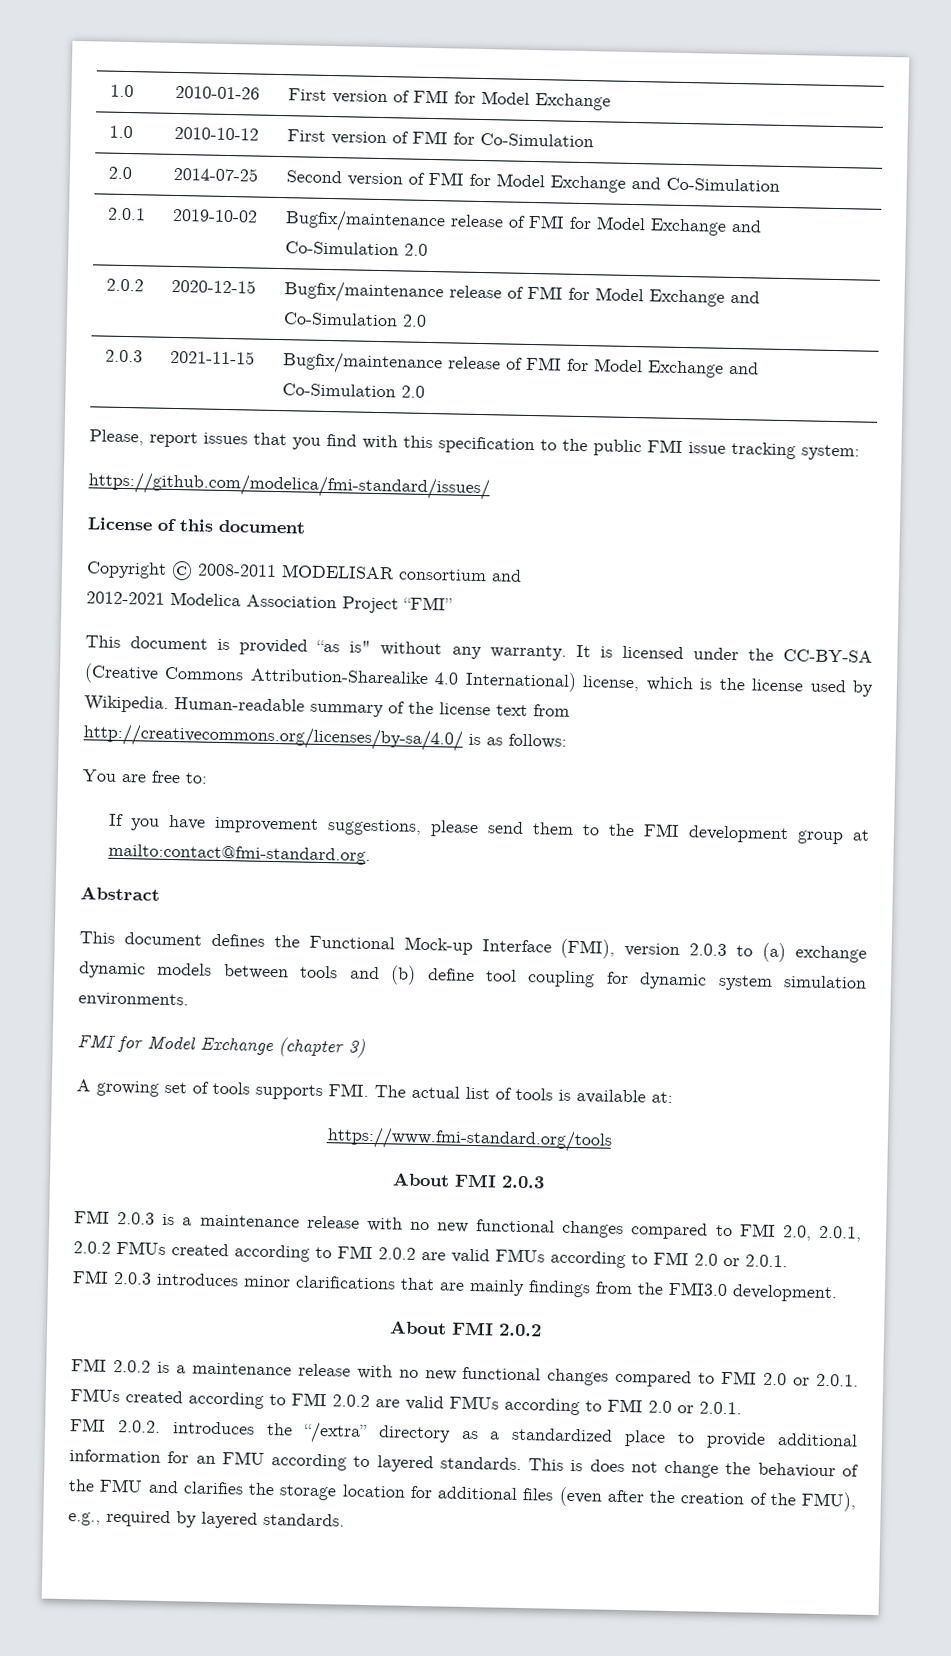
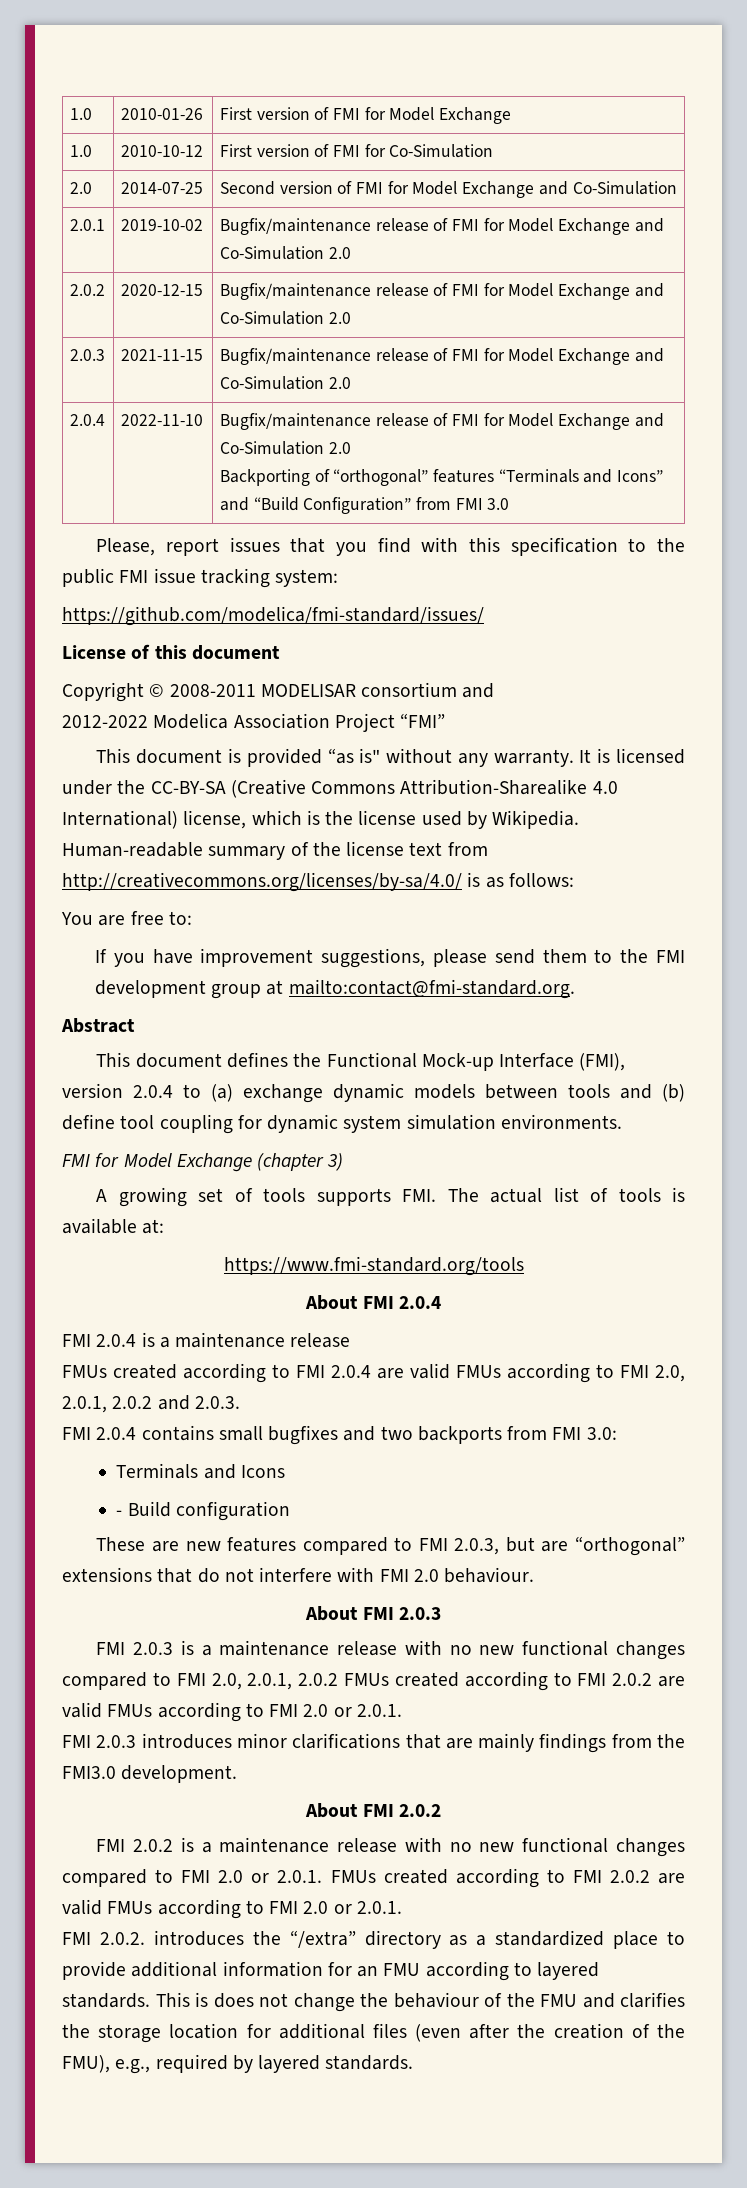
(425, 391) none -> [69,414,105,426] [120,414,203,426] [219,413,664,430] [219,441,351,455] [219,469,664,486] [219,497,510,514] // 2.0.4 | 2022-11-10 | Bugfix/maintenance release of FMI for Model Exchange and Co-Simulation 2.0 // Backporting of “orthogonal” features “Terminals and Icons” and “Build Configuration” from FMI 3.0
[86,591,165,605] 2012-2021 -> [62,715,148,728] 2012-2022
[689,943,728,956] 2.0.3 -> [133,1085,173,1098] 2.0.4
(613, 1139) none -> [305,1295,441,1310] [62,1332,351,1348] [62,1363,685,1383] [62,1395,240,1413] [62,1425,617,1445] [116,1463,285,1479] [116,1501,290,1521] [96,1536,686,1556] [62,1567,535,1583] // About FMI 2.0.4 // FMI 2.0.4 is a maintenance release // FMUs created according to FMI 2.0.4 are valid FMUs according to FMI 2.0, 2.0.1, 2.0.2 and 2.0.3. // FMI 2.0.4 contains small bugfixes and two backports from FMI 3.0: // Terminals and Icons // - Build configuration // These are new features compared to FMI 2.0.3, but are “orthogonal” extensions that do not interfere with FMI 2.0 behaviour.

